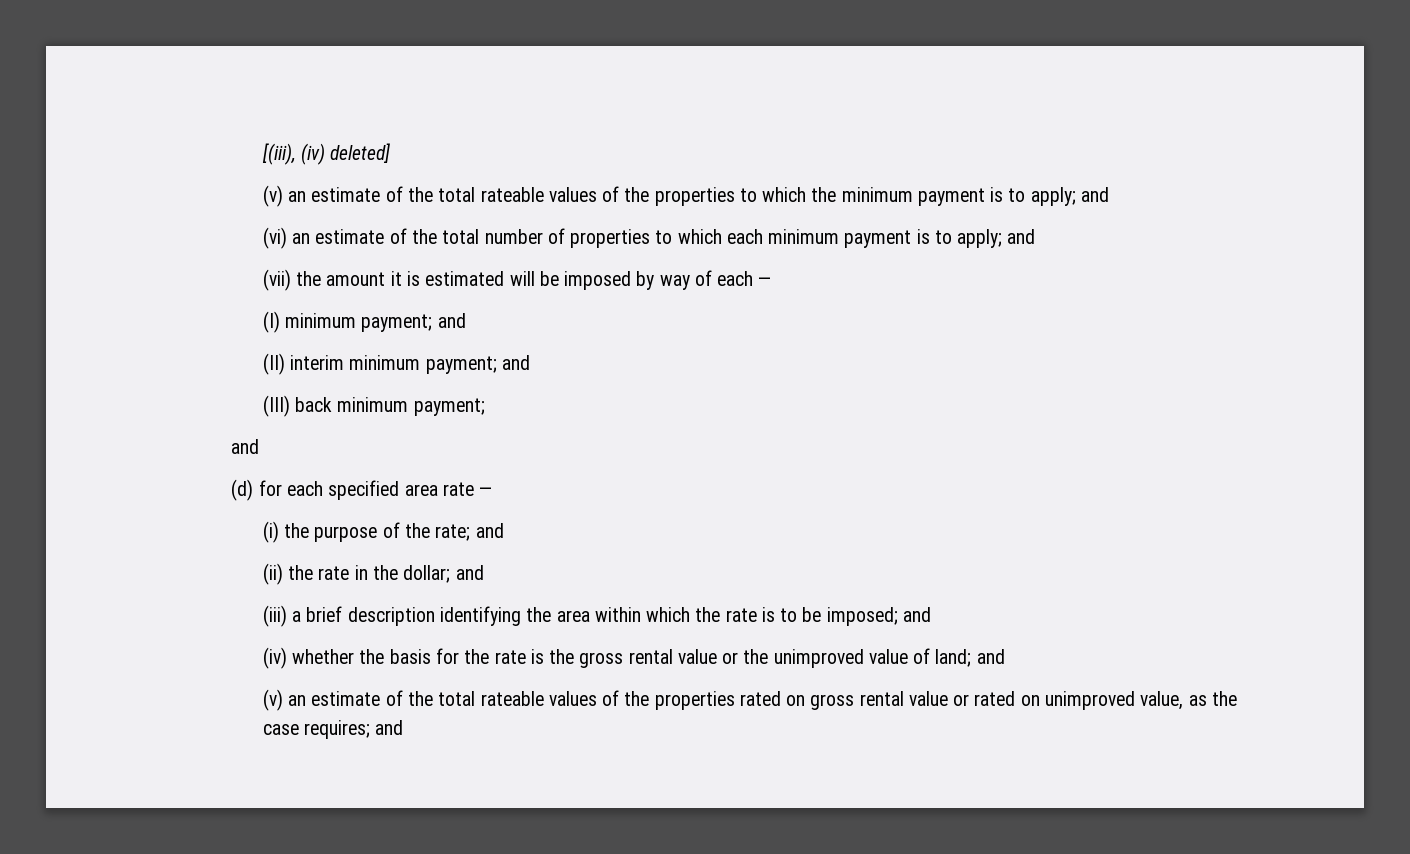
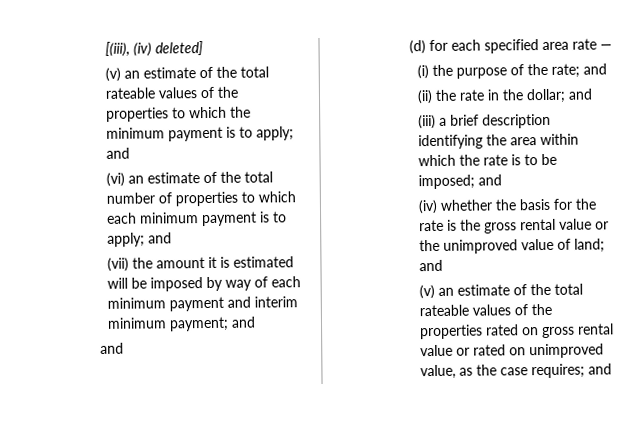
[758,277,772,286] [262,311,466,333] [262,353,285,375] — // (I) minimum payment; and // (II) -> [107,296,252,312] minimum payment and
[262,395,485,417] // (III) back minimum payment; -> (257, 322) none

